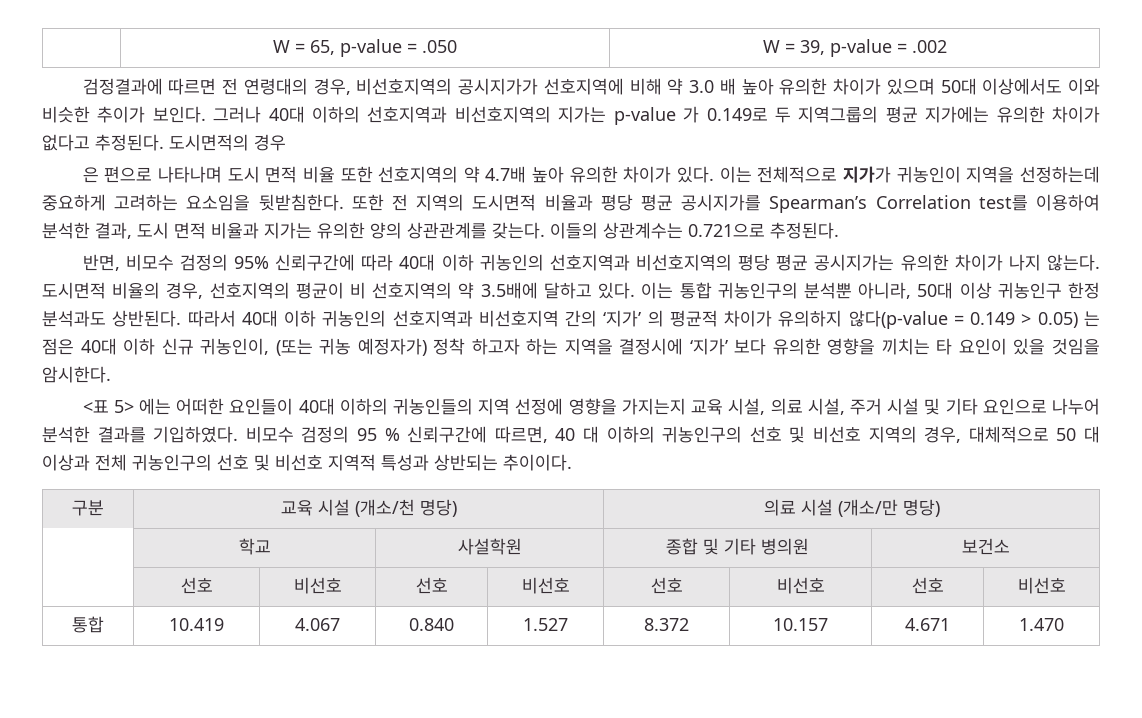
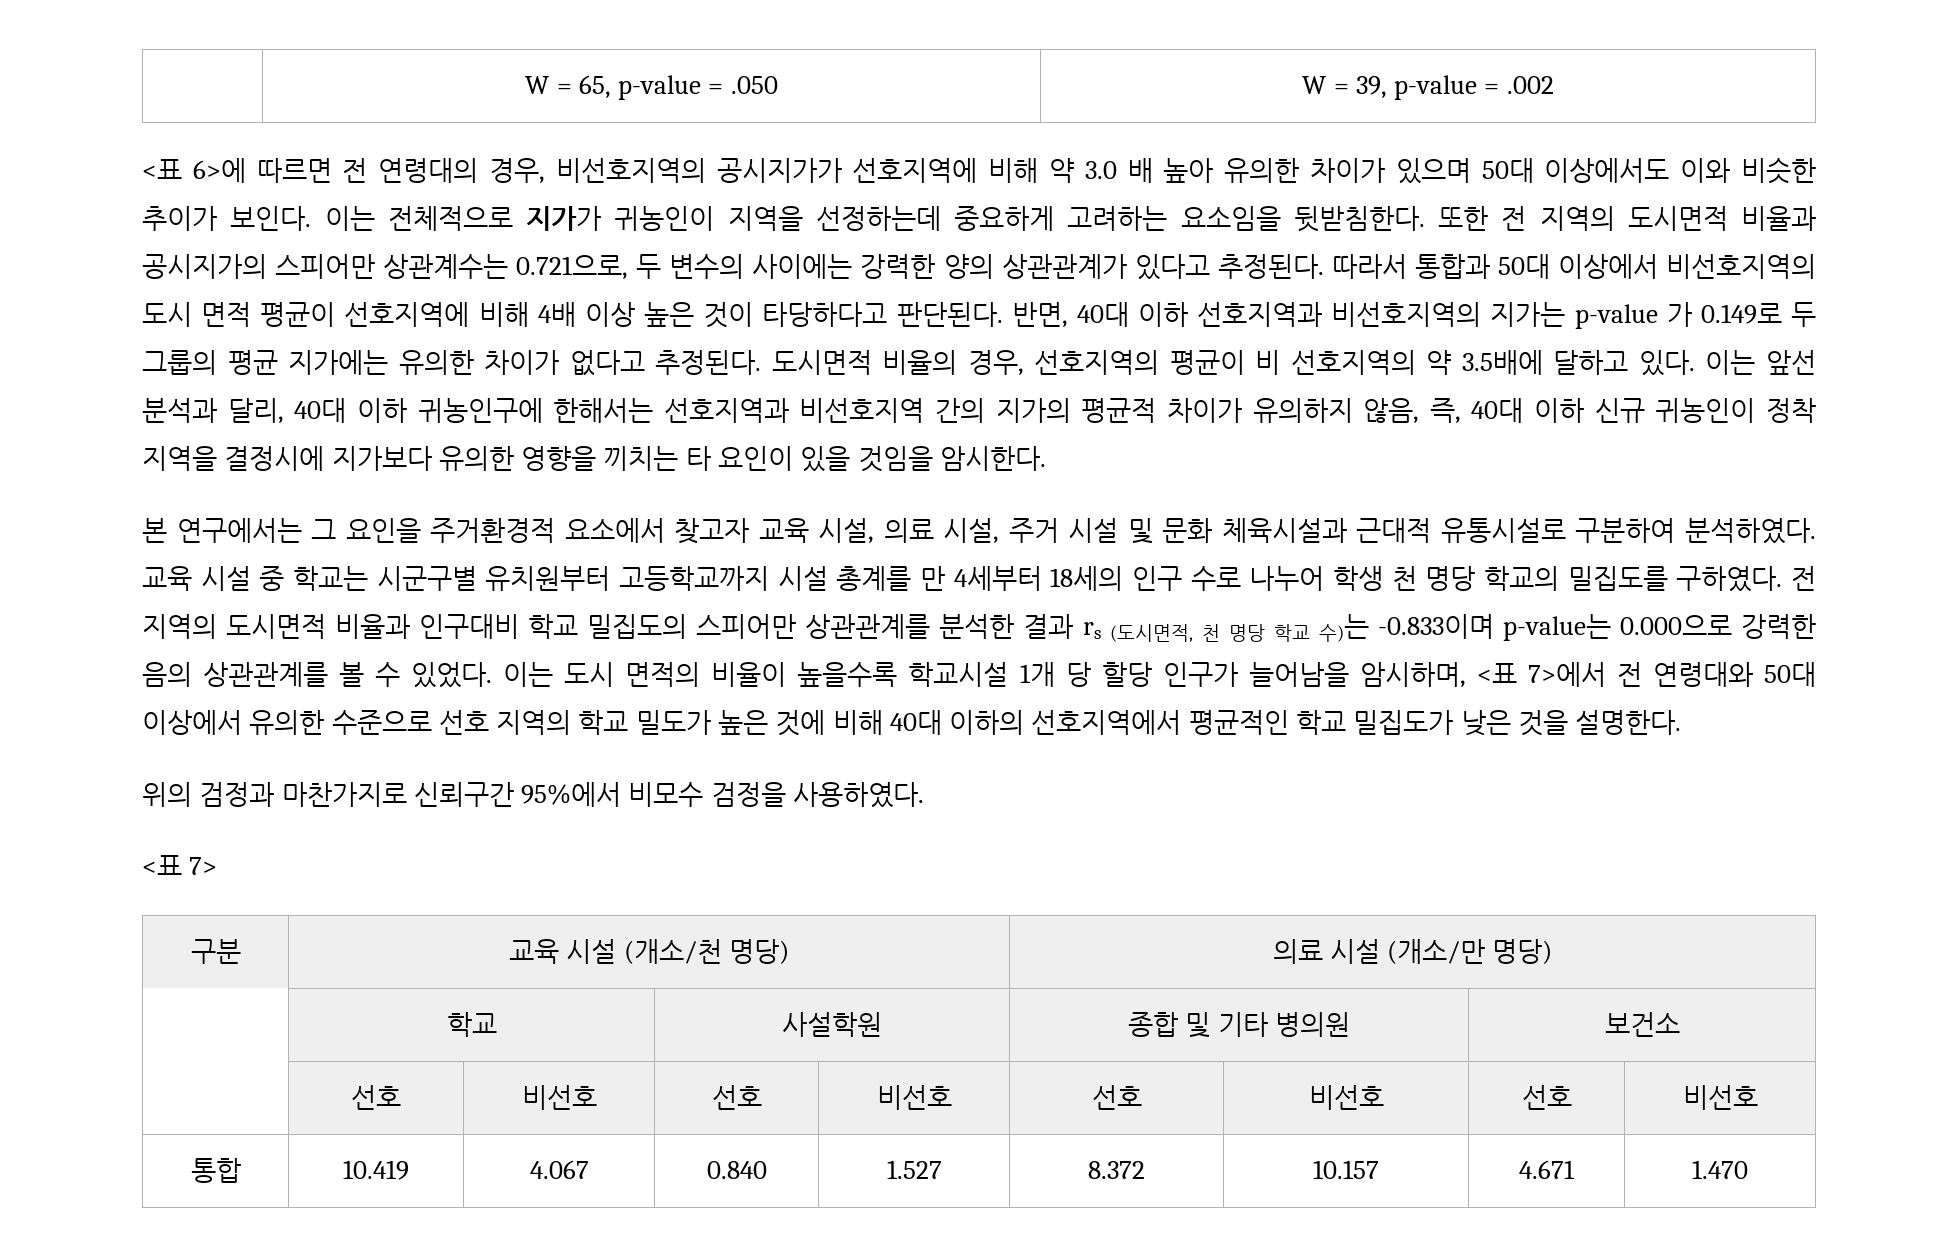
[82,78,163,95] 검정결과에 -> [142,158,246,183] <표 6>에
[213,106,1100,125] [42,134,286,151] [82,166,715,183] 그러나 40대 이하의 선호지역과 비선호지역의 지가는 p-value 가 0.149로 두 지역그룹의 평균 지가에는 유의한 차이가 없다고 추정된다. 도시면적의 경우 // 은 편으로 나타나며 도시 면적 비율 또한 선호지역의 약 4.7배 높아 유의한 차이가 있다. -> (312, 218) none
[600,194,1101,213] [42,222,839,239] [82,254,1100,271] 평당 평균 공시지가를 Spearman’s Correlation test를 이용하여 분석한 결과, 도시 면적 비율과 지가는 유의한 양의 상관관계를 갖는다. 이들의 상관계수는 0.721으로 추정된다. // 반면, 비모수 검정의 95% 신뢰구간에 따라 40대 이하 귀농인의 선호지역과 비선호지역의 평당 평균 공시지가는 유의한 차이가 나지 않는다. -> [142,254,1816,280] [142,302,1817,329] [142,350,762,376] 공시지가의 스피어만 상관계수는 0.721으로, 두 변수의 사이에는 강력한 양의 상관관계가 있다고 추정된다. 따라서 통합과 50대 이상에서 비선호지역의 도시 면적 평균이 선호지역에 비해 4배 이상 높은 것이 타당하다고 판단된다. 반면, 40대 이하 선호지역과 비선호지역의 지가는 p-value 가 0.149로 두 그룹의 평균 지가에는 유의한 차이가 없다고 추정된다.
[679,282,1100,299] [42,310,387,327] 통합 귀농인구의 분석뿐 아니라, 50대 이상 귀농인구 한정 분석과도 상반된다. 따라서 40대 이하 귀농인의 -> [1766,350,1817,375] [142,398,654,424] 앞선 분석과 달리, 40대 이하 귀농인구에 한해서는
[603,310,664,327] ‘지가’ 의 -> [995,398,1071,423] 지가의
[848,310,1101,329] [42,338,767,356] 않다(p-value = 0.149 > 0.05) 는 점은 40대 이하 신규 귀농인이, (또는 귀농 예정자가) 정착 하고자 하는 지역을 결정시에 ‘지가’ 보다 -> [1363,398,1816,424] [142,446,432,471] 않음, 즉, 40대 이하 신규 귀농인이 정착 지역을 결정시에 지가보다
[82,398,686,415] <표 5> 에는 어떠한 요인들이 40대 이하의 귀농인들의 지역 선정에 영향을 가지는지 -> [142,518,750,544] 본 연구에서는 그 요인을 주거환경적 요소에서 찾고자
[945,398,1100,415] [42,426,1101,443] [42,454,572,471] 기타 요인으로 나누어 분석한 결과를 기입하였다. 비모수 검정의 95 % 신뢰구간에 따르면, 40 대 이하의 귀농인구의 선호 및 비선호 지역의 경우, 대체적으로 50 대 이상과 전체 귀농인구의 선호 및 비선호 지역적 특성과 상반되는 추이이다. -> [1162,518,1816,544] [142,566,1817,592] [142,614,1816,642] [142,662,1816,688] [142,710,1682,736] [142,782,925,808] [142,855,218,875] 문화 체육시설과 근대적 유통시설로 구분하여 분석하였다. 교육 시설 중 학교는 시군구별 유치원부터 고등학교까지 시설 총계를 만 4세부터 18세의 인구 수로 나누어 학생 천 명당 학교의 밀집도를 구하였다. 전 지역의 도시면적 비율과 인구대비 학교 밀집도의 스피어만 상관관계를 분석한 결과 rs (도시면적, 천 명당 학교 수)는 -0.833이며 p-value는 0.000으로 강력한 음의 상관관계를 볼 수 있었다. 이는 도시 면적의 비율이 높을수록 학교시설 1개 당 할당 인구가 늘어남을 암시하며, <표 7>에서 전 연령대와 50대 이상에서 유의한 수준으로 선호 지역의 학교 밀도가 높은 것에 비해 40대 이하의 선호지역에서 평균적인 학교 밀집도가 낮은 것을 설명한다. // 위의 검정과 마찬가지로 신뢰구간 95%에서 비모수 검정을 사용하였다. // <표 7>

